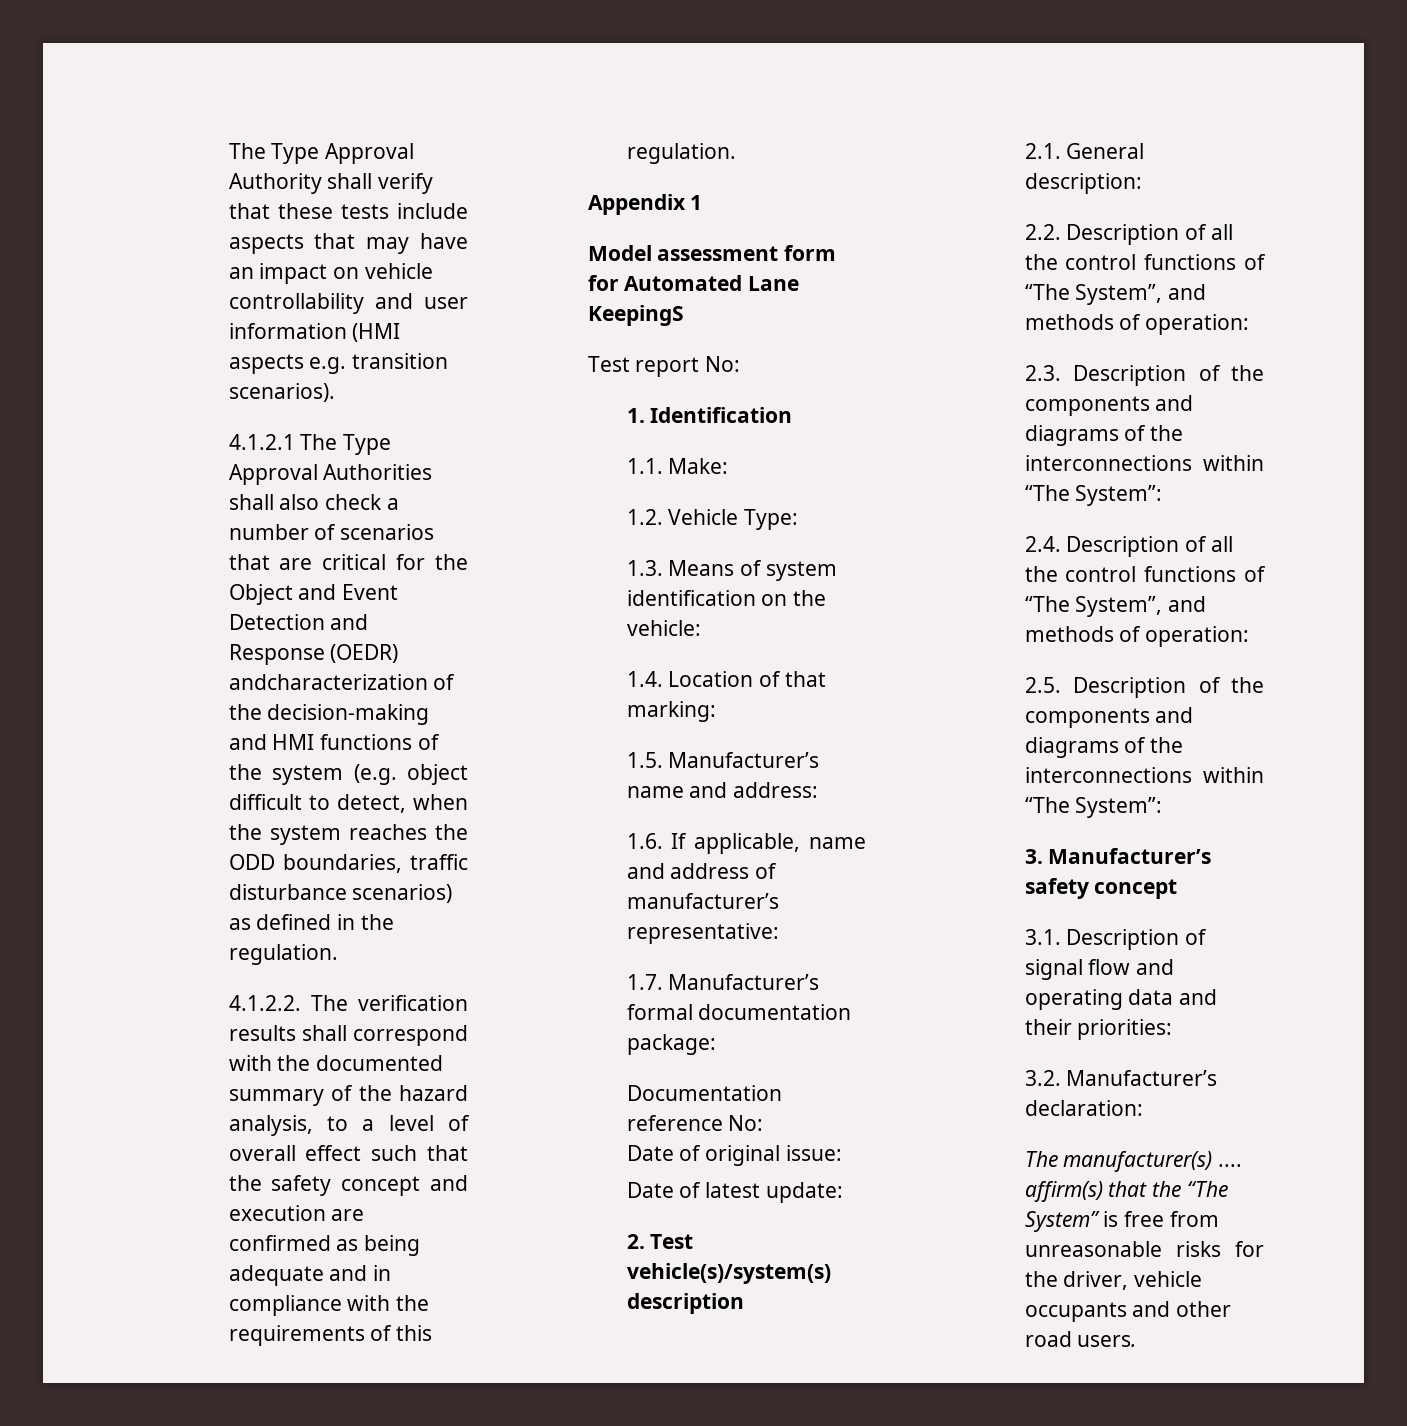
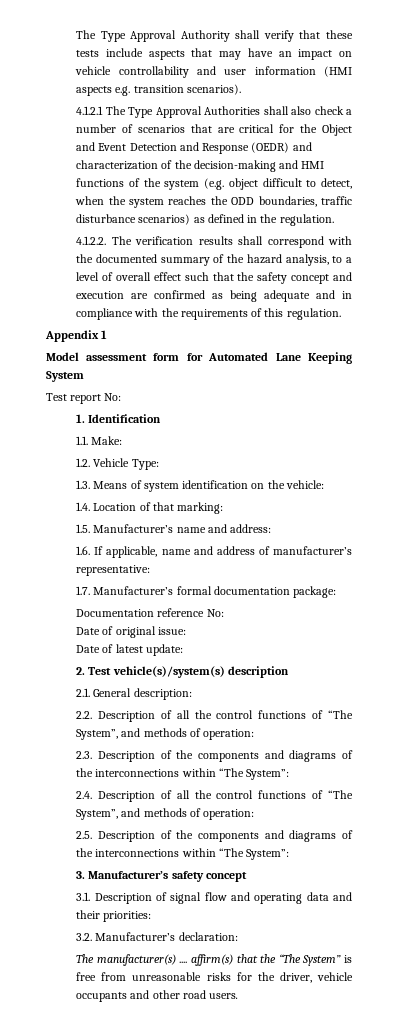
[228,674,428,690] andcharacterization -> [292,142,312,151] [76,160,159,170] and characterization
[587,305,684,326] KeepingS -> [308,352,353,364] [45,371,84,382] Keeping System

